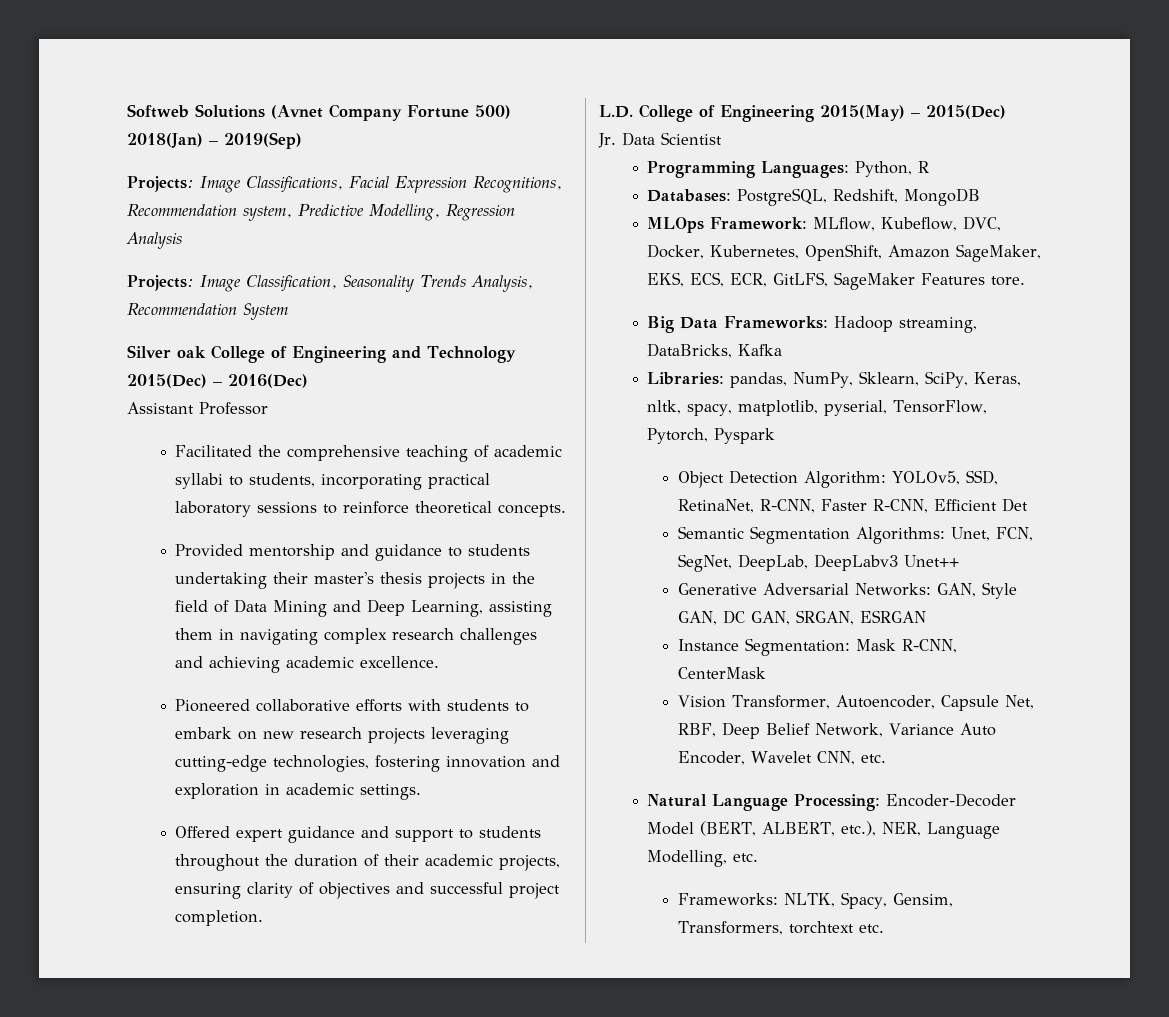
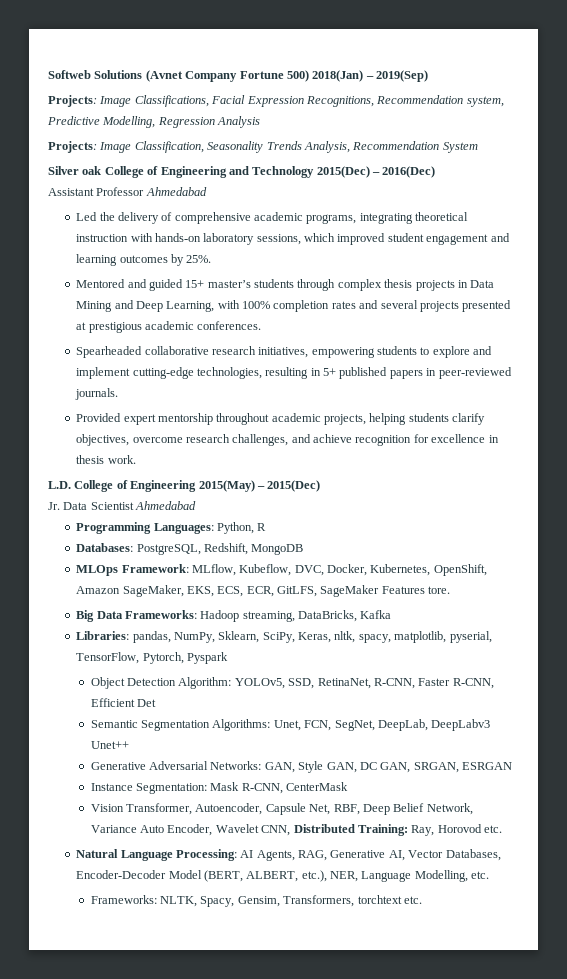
[175,445,563,462] [175,473,491,490] [175,501,567,517] [175,544,531,561] [175,572,536,589] [175,600,230,613] // Facilitated the comprehensive teaching of academic syllabi to students, incorporating practical laboratory sessions to reinforce theoretical concepts. // Provided mentorship and guidance to students undertaking their master's thesis projects in the field of -> [145,187,207,196] [76,212,469,224] [76,233,510,245] [76,254,212,266] [76,279,468,291] Ahmedabad // Led the delivery of comprehensive academic programs, integrating theoretical instruction with hands-on laboratory sessions, which improved student engagement and learning outcomes by 25%. // Mentored and guided 15+ master’s students through complex thesis projects in
[489,601,553,617] [175,628,538,645] [175,656,440,673] [175,699,530,712] [175,727,510,744] [175,755,561,772] [175,783,422,800] [175,826,542,843] [175,854,561,871] [175,882,561,899] [175,910,264,926] assisting them in navigating complex research challenges and achieving academic excellence. // Pioneered collaborative efforts with students to embark on new research projects leveraging cutting-edge technologies, fostering innovation and exploration in academic settings. // Offered expert guidance and support to students throughout the duration of their academic projects, ensuring clarity of objectives and successful project completion. -> [217,300,512,312] [76,321,262,333] [76,346,493,358] [76,367,512,379] [75,388,119,400] [76,413,486,425] [76,434,499,446] [76,455,136,464] with 100% completion rates and several projects presented at prestigious academic conferences. // Spearheaded collaborative research initiatives, empowering students to explore and implement cutting-edge technologies, resulting in 5+ published papers in peer-reviewed journals. // Provided expert mentorship throughout academic projects, helping students clarify objectives, overcome research challenges, and achieve recognition for excellence in thesis work.
(722, 138) none -> [135,501,197,510] Ahmedabad
(855, 758) none -> [293,824,482,836] Distributed Training: Ray, Horovod
(881, 802) none -> [240,849,501,861] AI Agents, RAG, Generative AI, Vector Databases,

